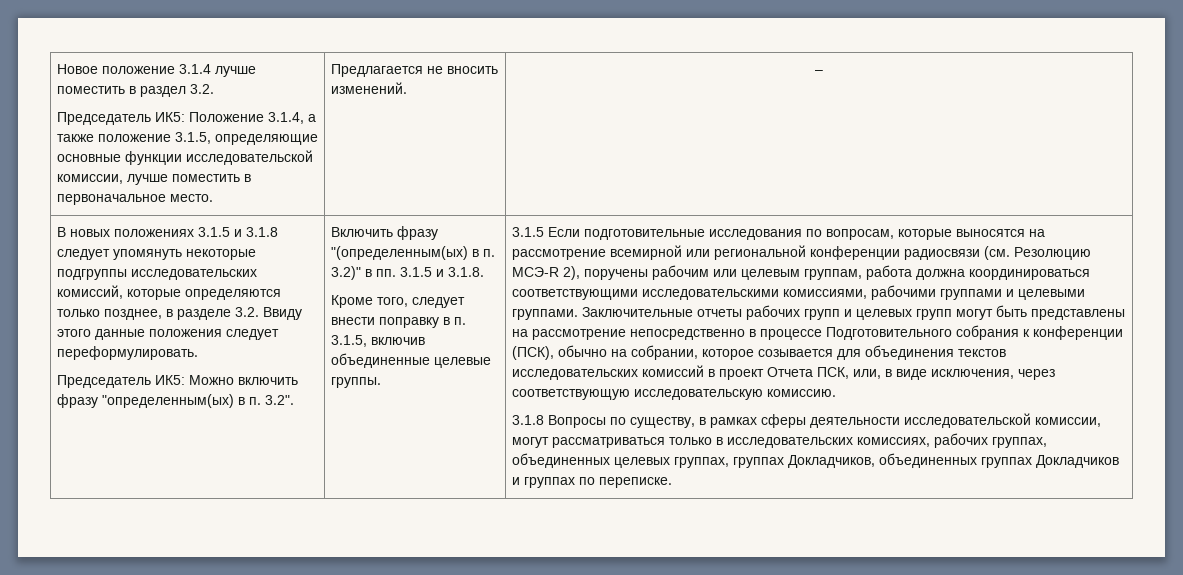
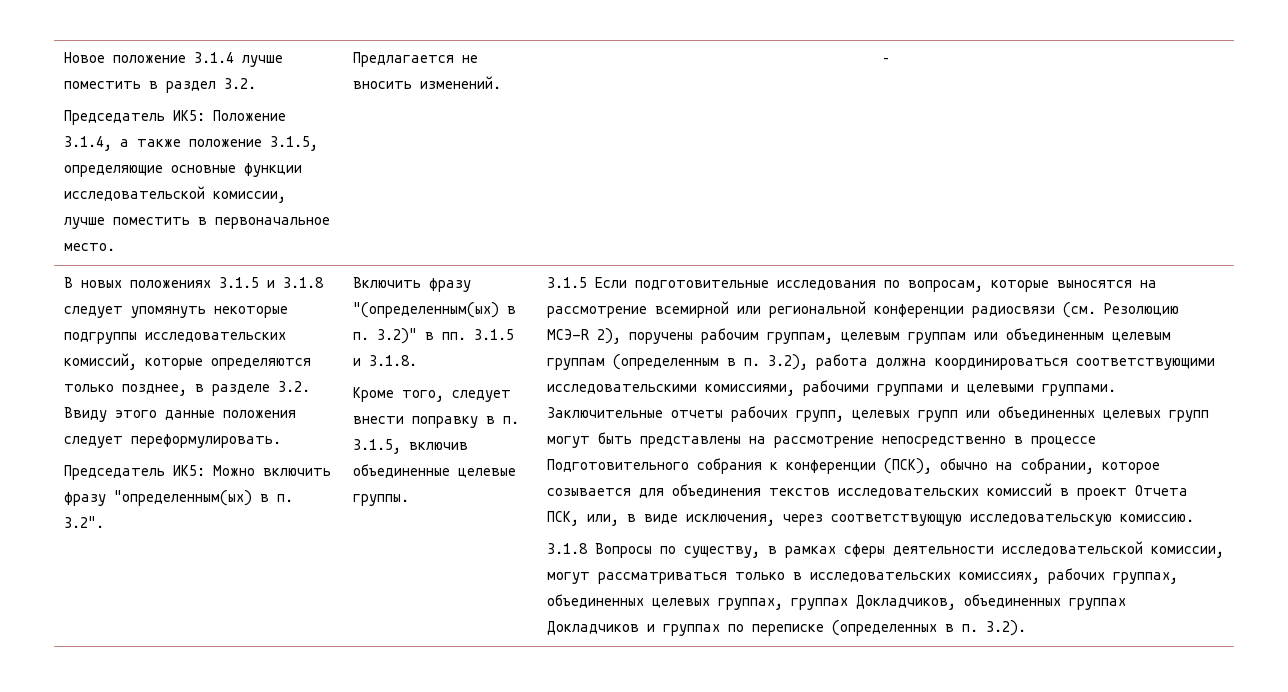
[712,269,862,280] или целевым группам, -> [766,328,1171,344] [546,354,808,370] группам, целевым группам или объединенным целевым группам (определенным в п. 3.2),
[803,309,852,320] групп и -> [795,406,1095,422] групп, целевых групп или объединенных
[598,477,672,488] переписке. -> [751,620,1026,636] переписке (определенных в п. 3.2).

